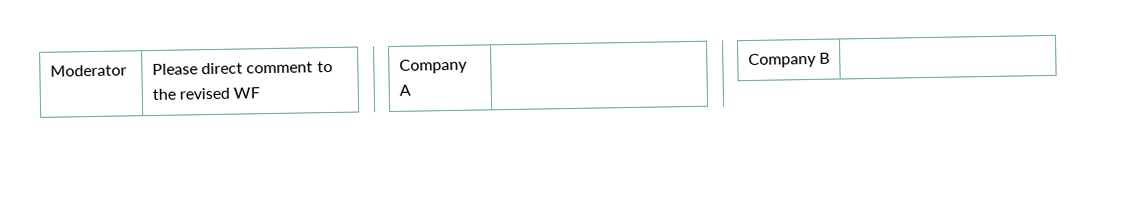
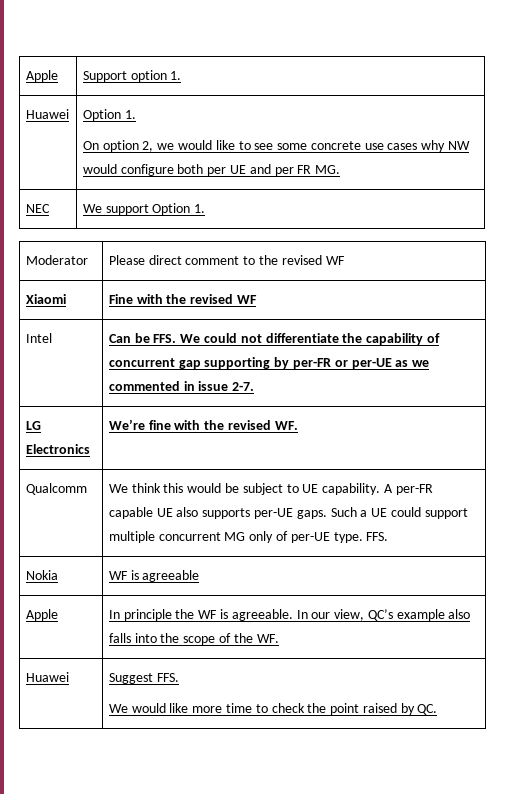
(49, 70) none -> [25,70,58,82] [82,70,182,82] [25,109,69,119] [82,109,136,121] [82,140,471,152] [82,164,341,176] [25,204,50,213] [82,203,206,215] Apple | Support option 1. // Huawei | Option 1. // On option 2, we would like to see some concrete use cases why NW would configure both per UE and per FR MG. // NEC | We support Option 1. //
[398,58,468,74] [398,84,411,96] [747,52,831,69] Company A | // Company B | -> [25,294,66,304] [108,294,257,304] [25,333,52,343] [108,333,440,345] [108,357,430,369] [108,381,255,391] [25,421,41,430] [25,444,90,454] [108,419,298,430] [25,483,87,495] [108,483,433,495] [108,507,468,519] [108,531,389,543] [25,570,58,580] [108,570,200,582] [25,609,58,621] [108,609,471,621] [108,633,279,645] [25,672,69,682] [108,673,179,684] [108,703,438,715] Xiaomi | Fine with the revised WF // Intel | Can be FFS. We could not differentiate the capability of concurrent gap supporting by per-FR or per-UE as we commented in issue 2-7. // LG Electronics | We’re fine with the revised WF. // Qualcomm | We think this would be subject to UE capability. A per-FR capable UE also supports per-UE gaps. Such a UE could support multiple concurrent MG only of per-UE type. FFS. // Nokia | WF is agreeable // Apple | In principle the WF is agreeable. In our view, QC’s example also falls into the scope of the WF. // Huawei | Suggest FFS. // We would like more time to check the point raised by QC.

